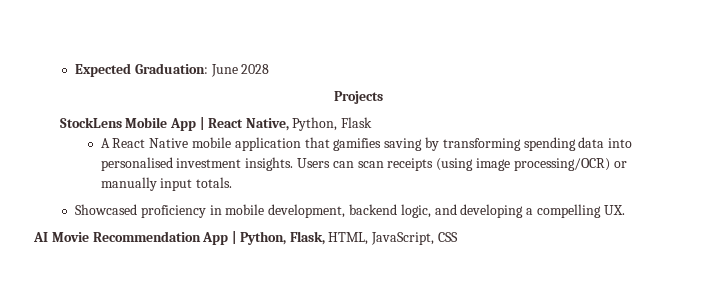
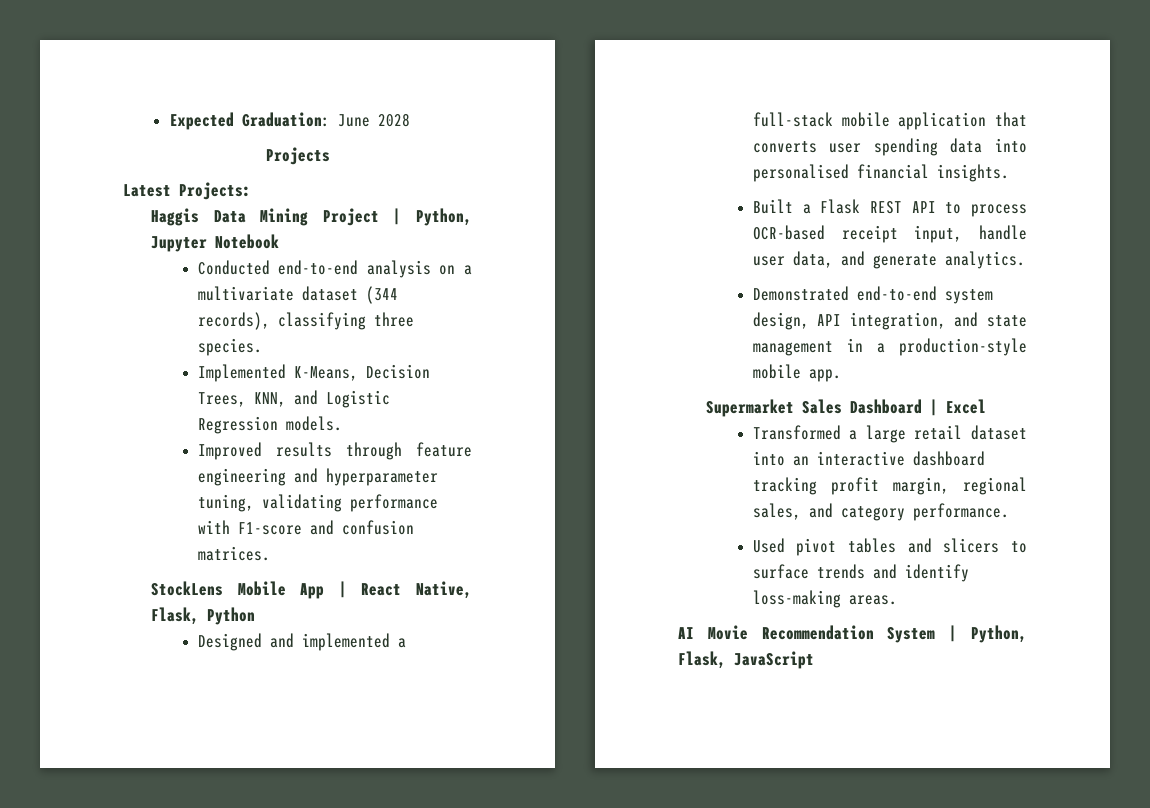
(383, 97) none -> [123,182,251,200] [151,208,472,226] [151,234,280,252] [197,260,472,278] [197,286,398,304] [197,312,414,330] [197,338,262,356] [197,364,430,382] [197,390,390,408] [197,416,342,434] [197,442,472,460] [197,468,438,486] [197,494,438,512] [197,520,414,535] [197,546,270,561] // Latest Projects: // Haggis Data Mining Project | Python, Jupyter Notebook // Conducted end-to-end analysis on a multivariate dataset (344 records), classifying three species. // Implemented K-Means, Decision Trees, KNN, and Logistic Regression models. // Improved results through feature engineering and hyperparameter tuning, validating performance with F1-score and confusion matrices.
[292,117,373,131] [100,137,521,151] Python, Flask // A React Native mobile application that gamifies saving by transforming -> [151,607,256,625] [197,633,406,651] [752,112,1027,130] [752,141,862,153] Flask, Python // Designed and implemented a full-stack mobile application that converts user
[176,158,242,168] investment -> [856,164,929,179] financial
[297,158,627,171] [100,177,233,191] [75,204,625,218] Users can scan receipts (using image processing/OCR) or manually input totals. // Showcased proficiency in mobile development, backend logic, and developing a compelling UX. -> [752,199,1027,217] [752,225,1027,243] [752,251,1025,269] [752,286,993,304] [752,312,1027,330] [752,338,1027,356] [752,364,841,382] [706,399,987,417] [752,425,1027,443] [752,451,985,466] [752,477,1027,495] [752,503,1009,521] [752,538,1027,556] [752,564,969,582] [752,590,897,608] // Built a Flask REST API to process OCR-based receipt input, handle user data, and generate analytics. // Demonstrated end-to-end system design, API integration, and state management in a production-style mobile app. // Supermarket Sales Dashboard | Excel // Transformed a large retail dataset into an interactive dashboard tracking profit margin, regional sales, and category performance. // Used pivot tables and slicers to surface trends and identify loss-making areas.
[202,232,229,245] App -> [887,627,936,643] System
[328,232,459,245] HTML, JavaScript, CSS -> [734,651,814,669] JavaScript

